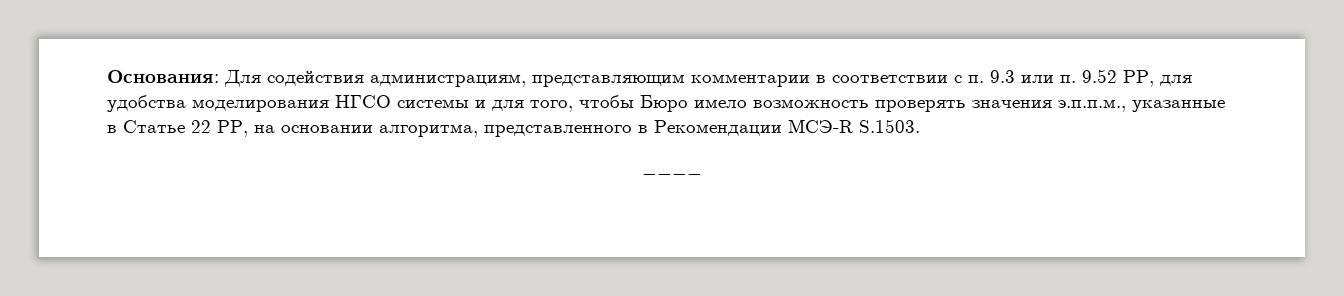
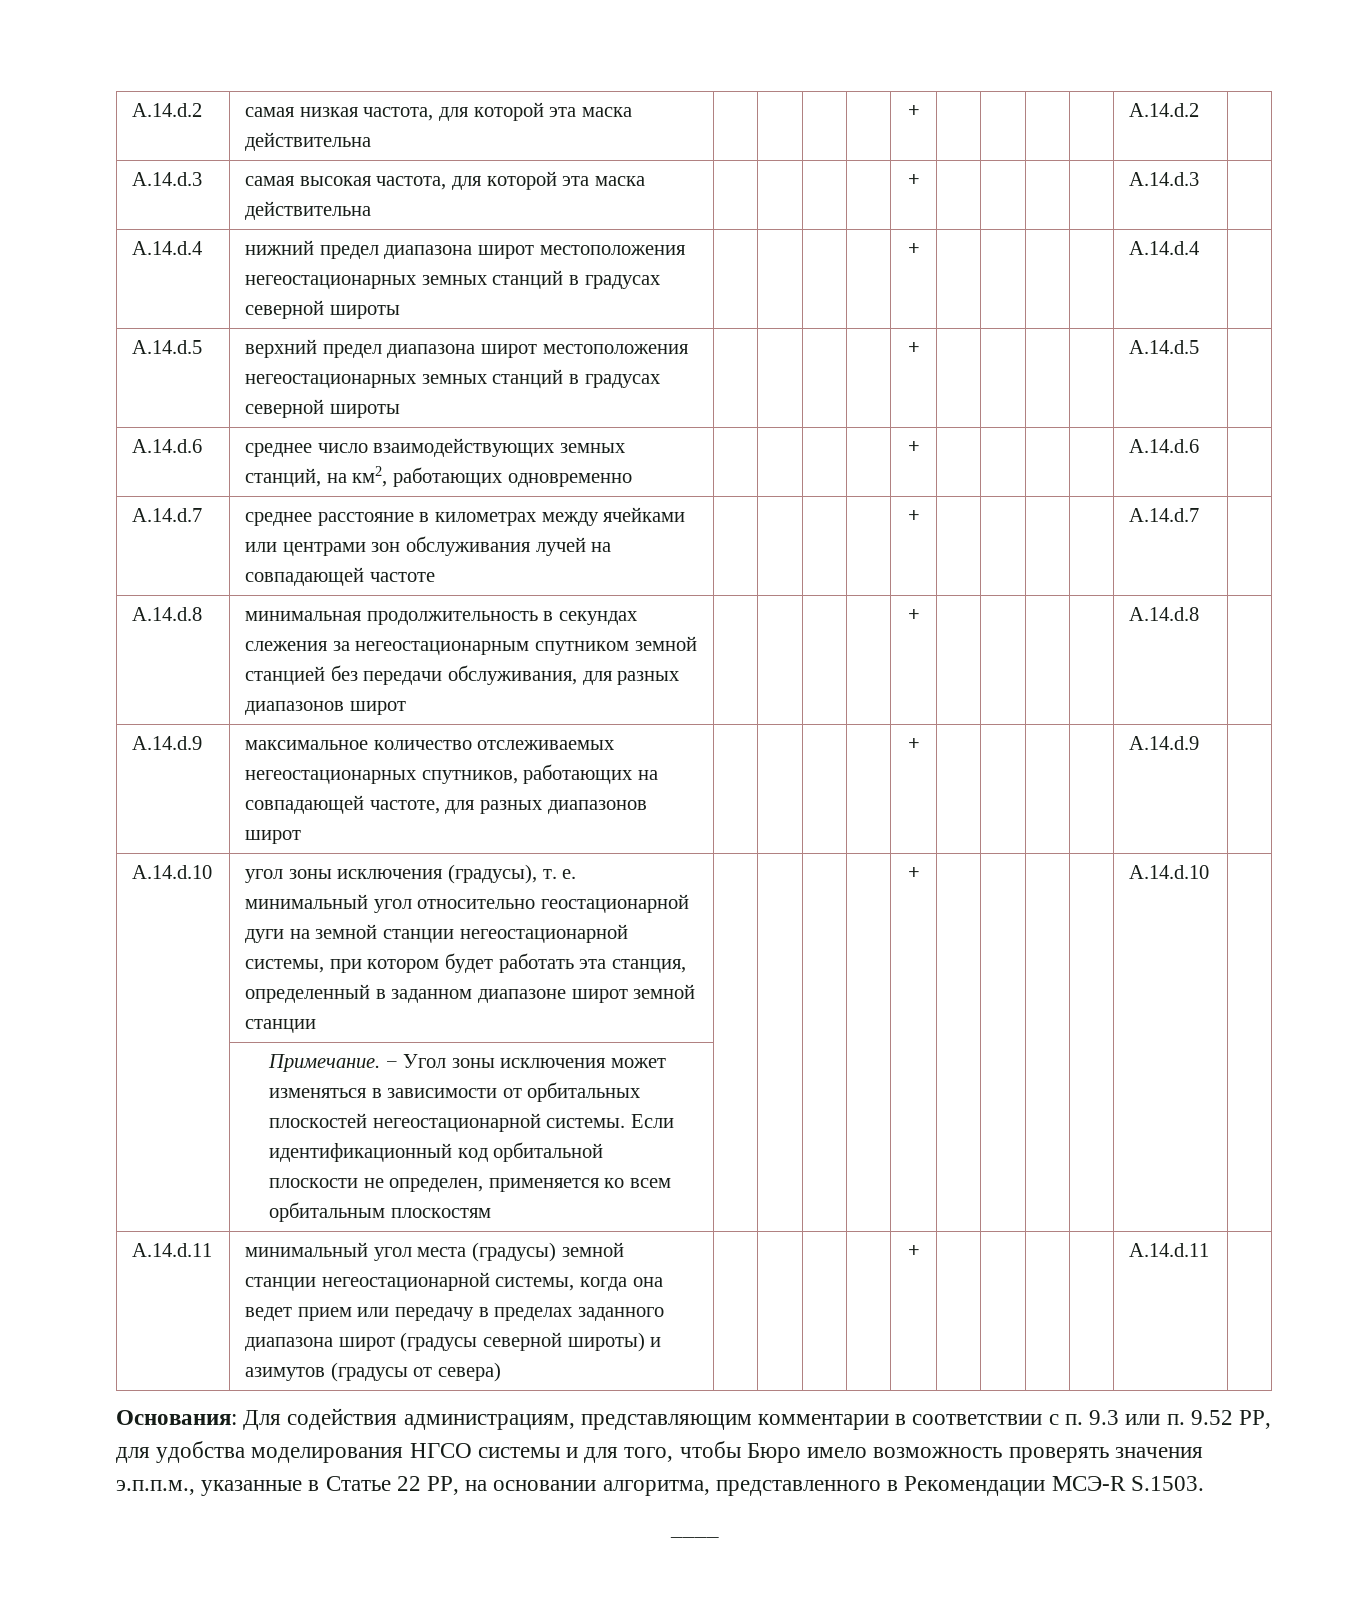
(107, 76) none -> [132,103,203,117] [245,102,632,121] [245,132,372,151] [907,105,920,117] [1129,103,1200,117] [132,172,203,186] [245,171,645,190] [245,201,372,220] [907,174,920,186] [1129,172,1200,186] [132,241,203,255] [245,240,686,259] [245,270,660,289] [245,300,400,319] [907,243,920,255] [1129,241,1200,255] [132,340,203,354] [245,339,689,358] [245,369,660,388] [245,399,400,418] [907,342,920,354] [1129,340,1200,354] [132,439,203,453] [245,438,626,457] [245,466,632,487] [907,441,920,453] [1129,439,1200,453] [132,508,203,522] [245,507,686,526] [245,536,612,556] [245,567,435,586] [907,510,920,522] [1129,508,1200,522] [132,607,203,621] [245,611,638,625] [245,636,697,655] [245,665,680,685] [245,701,406,715] [907,609,920,621] [1129,607,1200,621] [132,736,203,750] [245,740,615,750] [245,764,659,784] [245,795,647,814] [245,830,302,844] [907,738,920,750] [1129,736,1200,750] [132,865,213,879] [245,864,577,884] [245,894,690,913] [245,924,628,943] [245,953,686,973] [245,984,696,1003] [245,1019,317,1033] [907,867,920,879] [1129,865,1210,879] [268,1054,666,1072] [269,1082,641,1102] [269,1113,674,1132] [269,1142,604,1162] [269,1178,671,1192] [269,1202,491,1222] [132,1243,213,1257] [245,1242,624,1262] [245,1272,663,1291] [245,1307,664,1321] [245,1332,662,1352] [245,1362,502,1382] [907,1245,920,1257] [1129,1243,1210,1257] A.14.d.2 | самая низкая частота, для которой эта маска действительна | | | | | + | | | | | A.14.d.2 | // A.14.d.3 | самая высокая частота, для которой эта маска действительна | | | | | + | | | | | A.14.d.3 | // A.14.d.4 | нижний предел диапазона широт местоположения негеостационарных земных станций в градусах северной широты | | | | | + | | | | | A.14.d.4 | // A.14.d.5 | верхний предел диапазона широт местоположения негеостационарных земных станций в градусах северной широты | | | | | + | | | | | A.14.d.5 | // A.14.d.6 | среднее число взаимодействующих земных станций, на км2, работающих одновременно | | | | | + | | | | | A.14.d.6 | // A.14.d.7 | среднее расстояние в километрах между ячейками или центрами зон обслуживания лучей на совпадающей частоте | | | | | + | | | | | A.14.d.7 | // A.14.d.8 | минимальная продолжительность в секундах слежения за негеостационарным спутником земной станцией без передачи обслуживания, для разных диапазонов широт | | | | | + | | | | | A.14.d.8 | // A.14.d.9 | максимальное количество отслеживаемых негеостационарных спутников, работающих на совпадающей частоте, для разных диапазонов широт | | | | | + | | | | | A.14.d.9 | // A.14.d.10 | угол зоны исключения (градусы), т. е. минимальный угол относительно геостационарной дуги на земной станции негеостационарной системы, при котором будет работать эта станция, определенный в заданном диапазоне широт земной станции | | | | | + | | | | | A.14.d.10 | // | Примечание. − Угол зоны исключения может изменяться в зависимости от орбитальных плоскостей негеостационарной системы. Если идентификационный код орбитальной плоскости не определен, применяется ко всем орбитальным плоскостям | | | | | | | | | | | // A.14.d.11 | минимальный угол места (градусы) земной станции негеостационарной системы, когда она ведет прием или передачу в пределах заданного диапазона широт (градусы северной широты) и азимутов (градусы от севера) | | | | | + | | | | | A.14.d.11 | //

